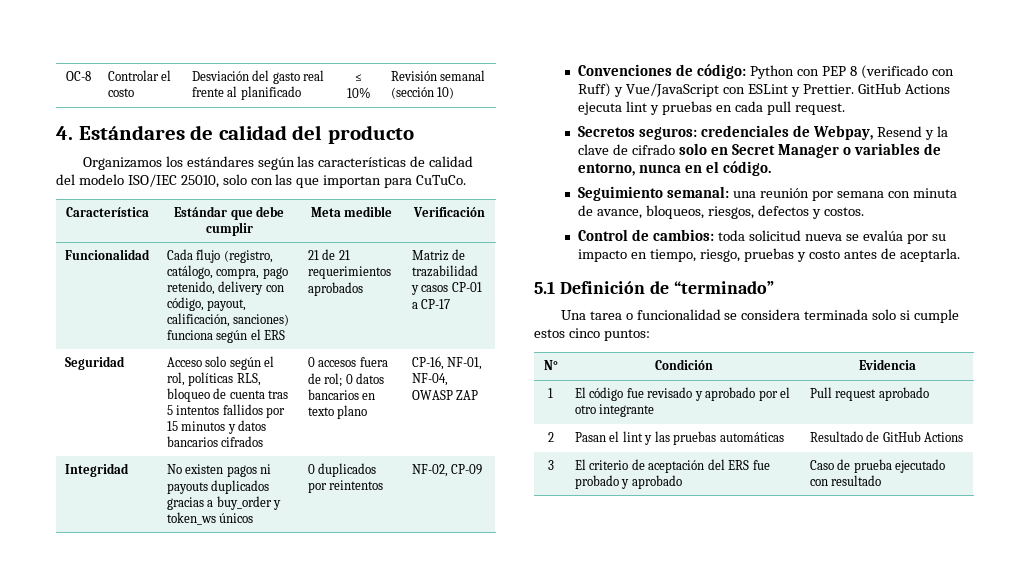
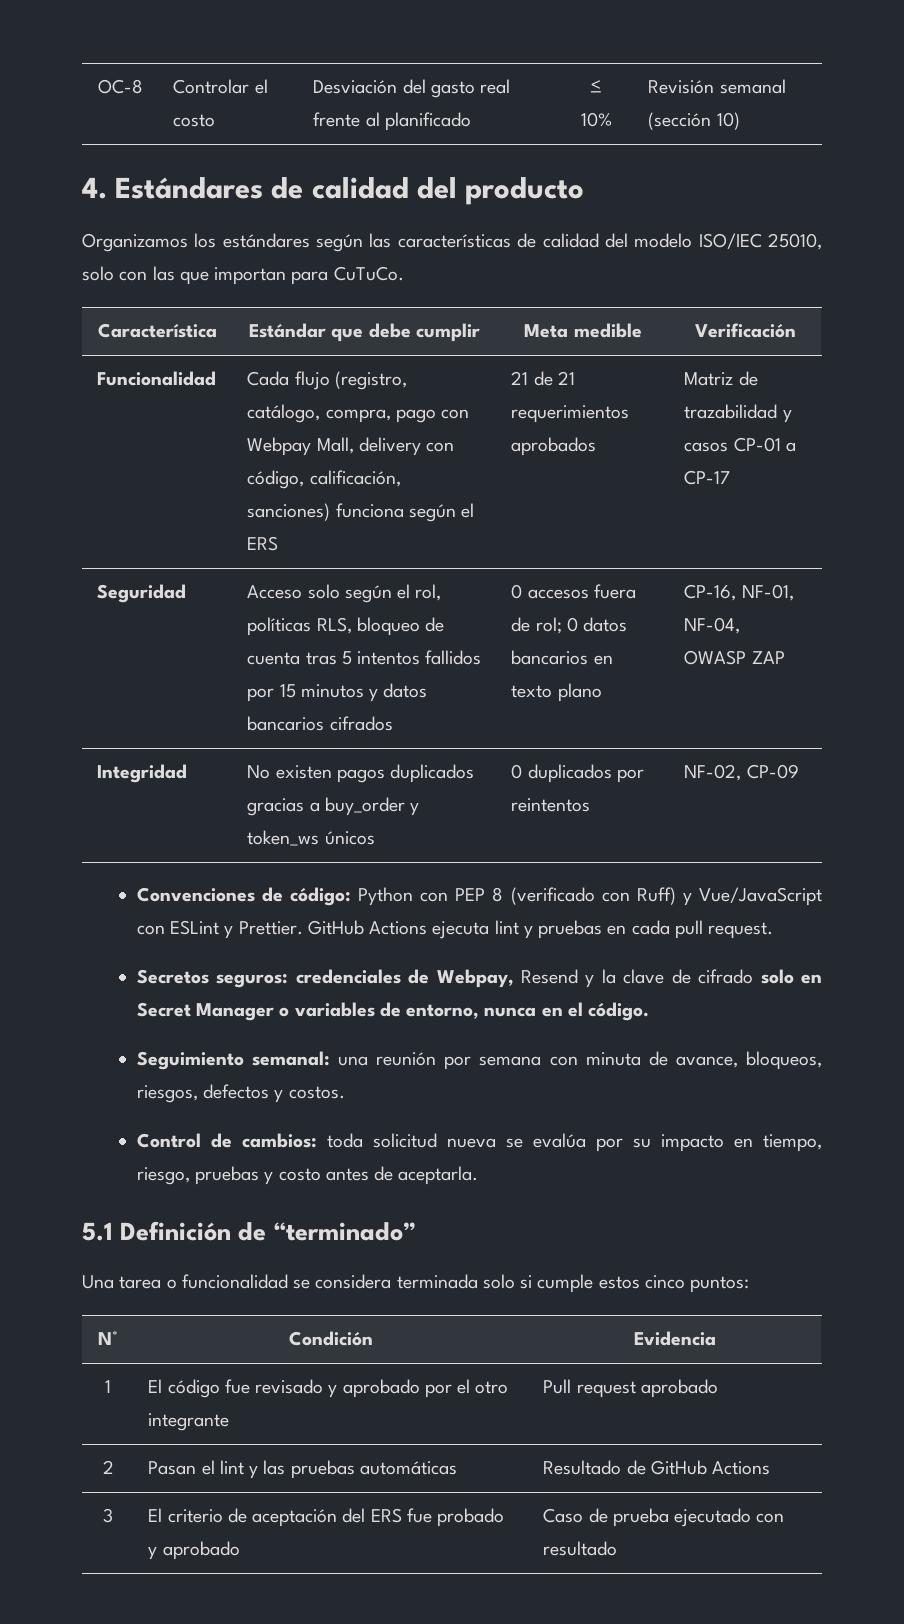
[166,281,215,295] retenido, -> [441,409,470,419] [247,437,354,456] con Webpay Mall,
[207,299,247,311] payout, -> (305, 479) none
[260,464,272,474] [166,482,208,494] ni payouts -> (385, 776) none

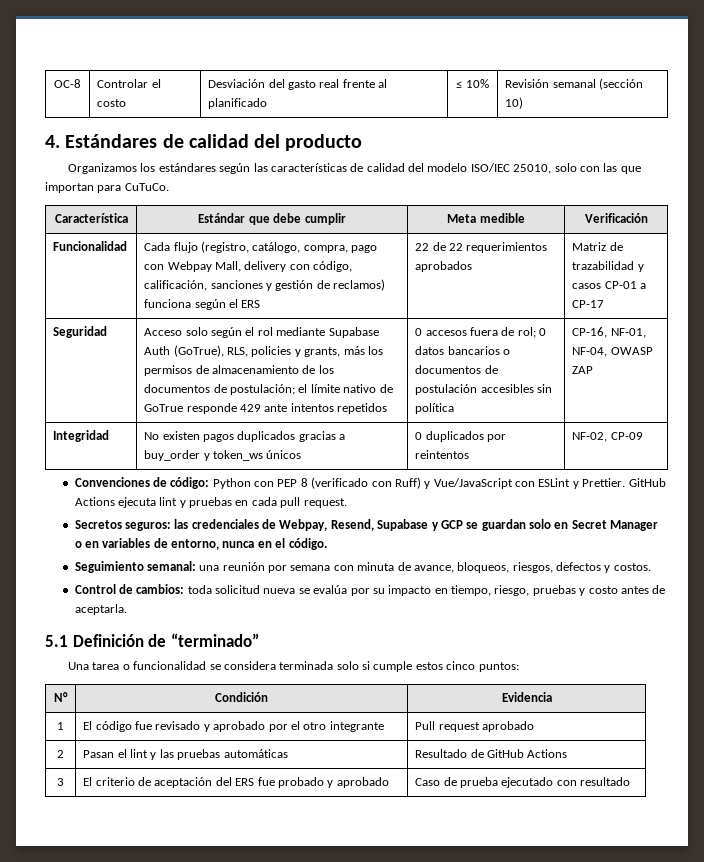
[247,503,331,521] sanciones) -> [210,279,386,291] sanciones y gestión de reclamos)
[511,371,575,386] 21 de 21 -> [415,242,464,251] 22 de 22
[415,584,442,601] [247,617,445,636] [247,650,482,665] [247,683,428,702] [247,716,393,731] rol, políticas RLS, bloqueo de cuenta tras 5 intentos fallidos por 15 minutos y datos bancarios cifrados -> [257,327,379,338] [144,345,383,357] [144,365,334,376] [144,384,393,395] [144,403,388,414] rol mediante Supabase Auth (GoTrue), RLS, policies y grants, más los permisos de almacenamiento de los documentos de postulación; el límite nativo de GoTrue responde 429 ante intentos repetidos
[593,655,613,665] [511,683,602,702] en texto plano -> [503,349,511,355] [415,365,498,374] [415,384,553,395] [415,403,455,414] o documentos de postulación accesibles sin política
(289, 981) none -> [174,519,189,529] las
[520,969,754,988] Resend y la clave de cifrado -> [330,519,526,531] Resend, Supabase y GCP se guardan
(290, 1012) none -> [84,541,99,548] en

